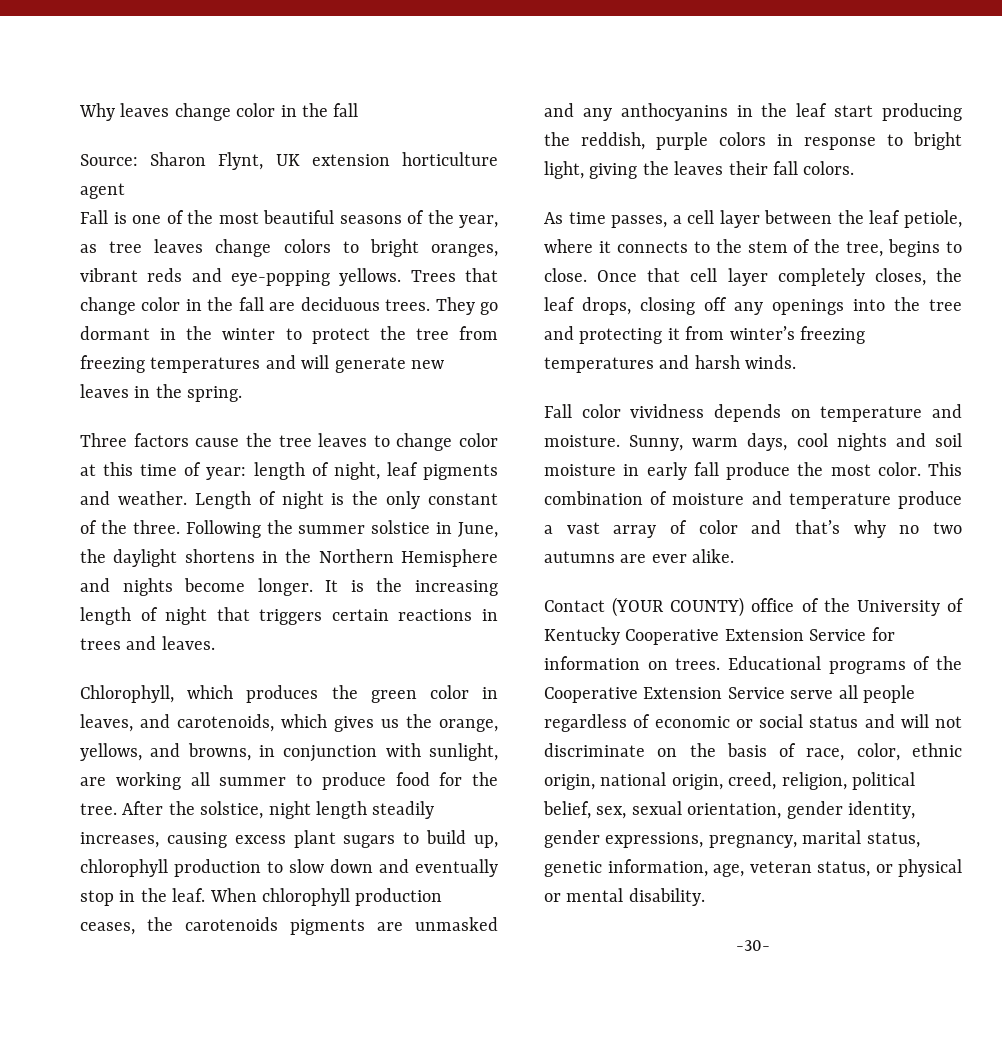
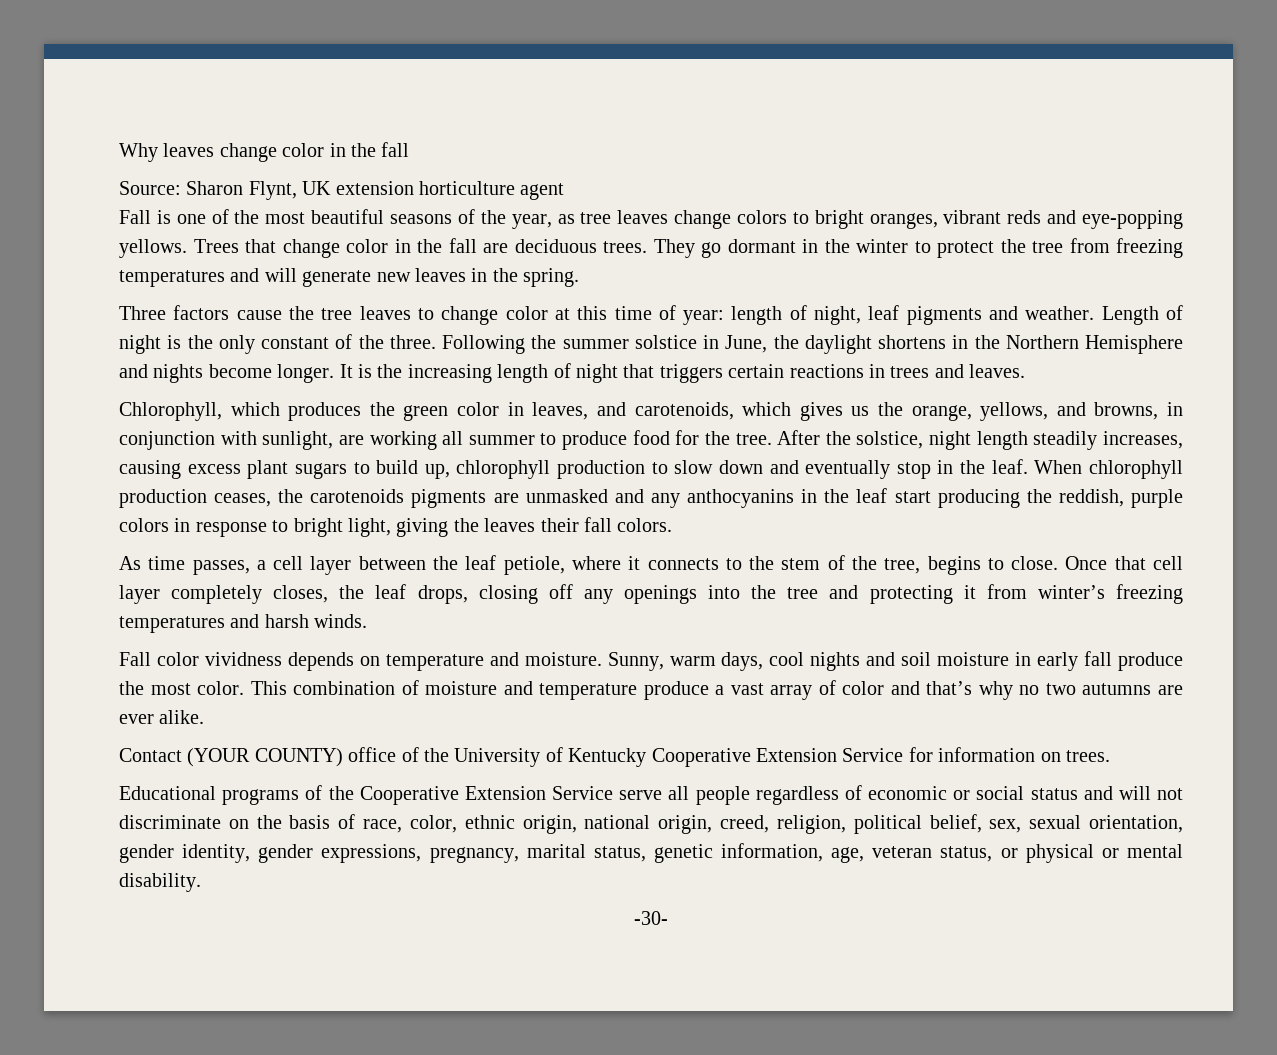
(721, 664) none -> (1110, 756) //

